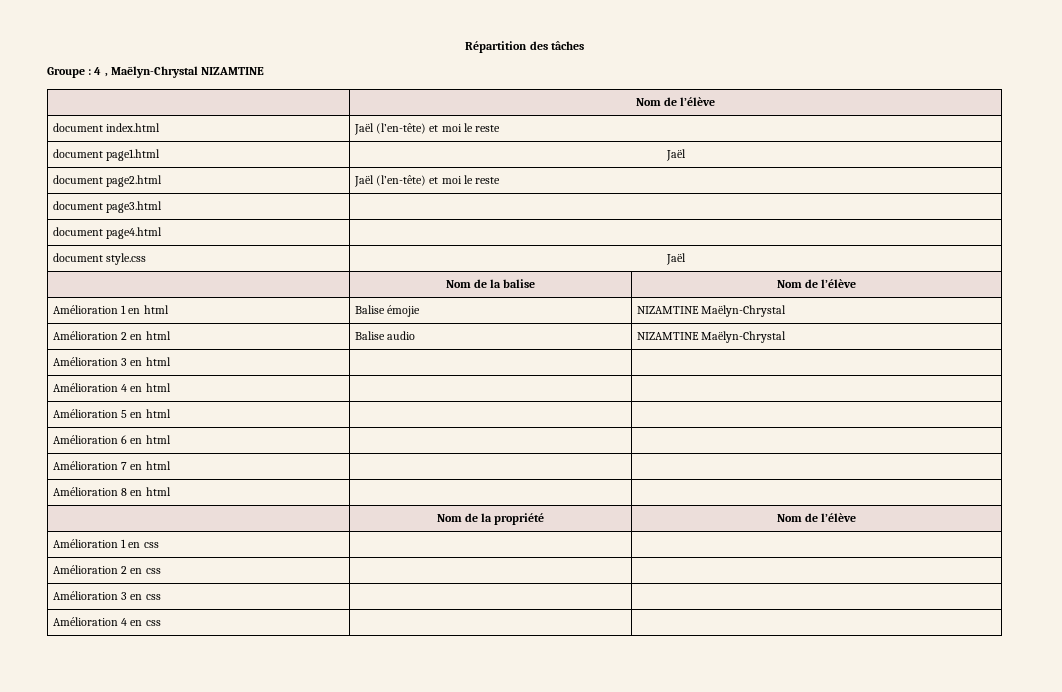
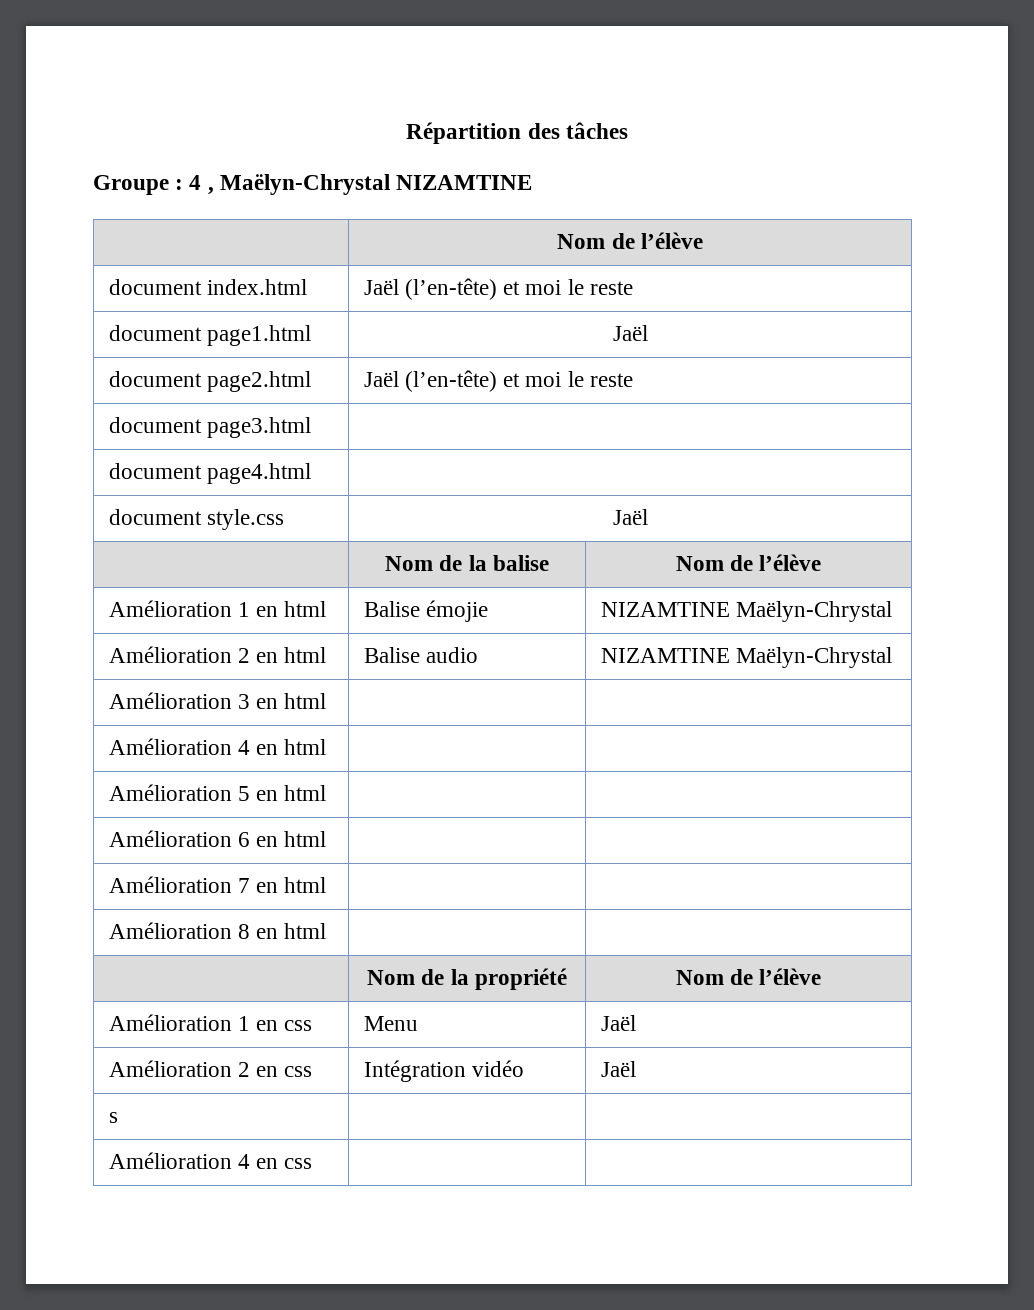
(159, 545) | -> [363,1016,418,1031] [600,1015,636,1031] Menu | Jaël
[52,591,161,600] | // Amélioration 3 en css -> [363,1060,524,1082] [600,1061,636,1077] [108,1112,118,1123] Intégration vidéo | Jaël // s

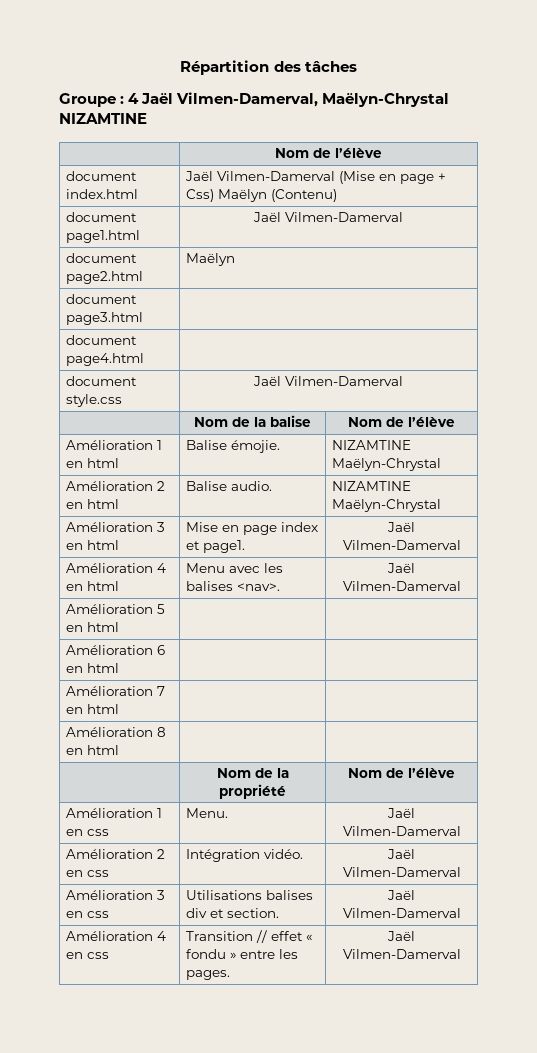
[207,187,214,195] , -> [141,92,319,107] Jaël Vilmen-Damerval,
[404,278,633,300] (l’en-tête) et moi le reste -> [217,171,447,184] [186,189,338,202] Vilmen-Damerval (Mise en page + Css) Maëlyn (Contenu)
(648, 333) none -> [285,212,403,222] Vilmen-Damerval
[363,370,633,392] Jaël (l’en-tête) et moi le reste -> [186,253,236,266] Maëlyn
(648, 517) none -> [285,376,403,386] Vilmen-Damerval
[425,600,488,622] émojie -> [231,440,281,453] émojie.
[425,647,478,663] audio -> [231,481,273,491] audio.
[108,738,327,755] | // Amélioration 4 en html | | -> [186,522,319,535] [186,540,246,553] [387,522,415,532] [342,540,461,550] [66,563,167,573] [66,581,120,591] [186,563,284,573] [186,581,281,591] [387,563,415,573] [342,581,461,591] Mise en page index et page1. | Jaël Vilmen-Damerval // Amélioration 4 en html | Menu avec les balises <nav>. | Jaël Vilmen-Damerval
[363,1016,418,1031] [600,1015,636,1031] Menu | Jaël -> [186,808,229,818] [387,808,415,818] [342,826,461,836] Menu. | Jaël Vilmen-Damerval
[471,1060,524,1077] [600,1061,636,1077] [108,1112,118,1123] [108,1152,313,1169] vidéo | Jaël // s | | // Amélioration 4 en css | | -> [264,849,304,859] [387,849,415,859] [342,867,461,877] [66,890,166,900] [66,911,110,918] [186,890,314,900] [186,908,280,918] [387,890,415,900] [342,908,461,918] [66,931,167,941] [66,952,110,959] [186,930,313,943] [186,949,299,959] [186,970,231,980] [387,931,415,941] [342,949,461,959] vidéo. | Jaël Vilmen-Damerval // Amélioration 3 en css | Utilisations balises div et section. | Jaël Vilmen-Damerval // Amélioration 4 en css | Transition // effet « fondu » entre les pages. | Jaël Vilmen-Damerval

